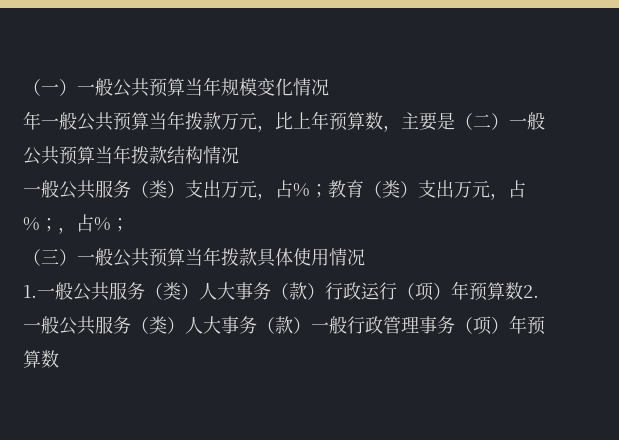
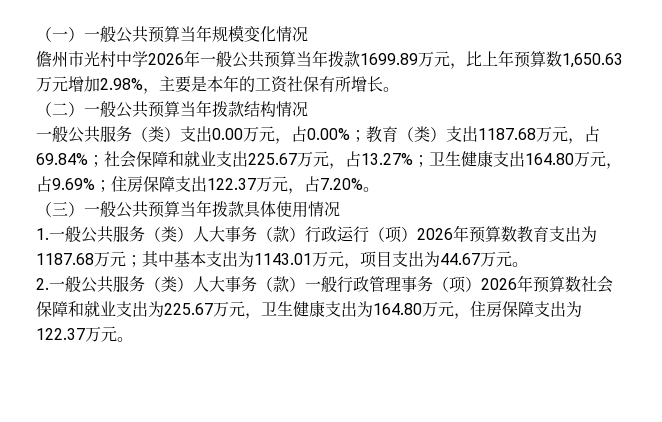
(329, 87) none -> [36,51,184,67] 儋州市光村中学2026
(221, 121) none -> [360,53,418,65] 1699.89
[383,112,455,132] ，主要是 -> [562,53,623,68] [36,75,399,94] 1,650.63万元增加2.98%，主要是本年的工资社保有所增长。 //
[221,180,310,200] 万元，占% -> [212,126,350,144] 0.00万元，占0.00%
[454,180,526,200] [23,214,129,234] 万元，占%；，占%； -> [478,126,600,144] [36,150,622,169] [36,176,379,194] 1187.68万元，占69.84%；社会保障和就业支出225.67万元，占13.27%；卫生健康支出164.80万元，占9.69%；住房保障支出122.37万元，占7.20%。
[451,281,523,301] 年预算数 -> [417,225,597,243] [36,251,528,269] 2026年预算数教育支出为1187.68万元；其中基本支出为1143.01万元，项目支出为44.67万元。 //
[509,315,545,335] [23,350,59,368] 年预算数 -> [481,275,613,293] [36,300,582,319] [36,326,133,342] 2026年预算数社会保障和就业支出为225.67万元，卫生健康支出为164.80万元，住房保障支出为122.37万元。

